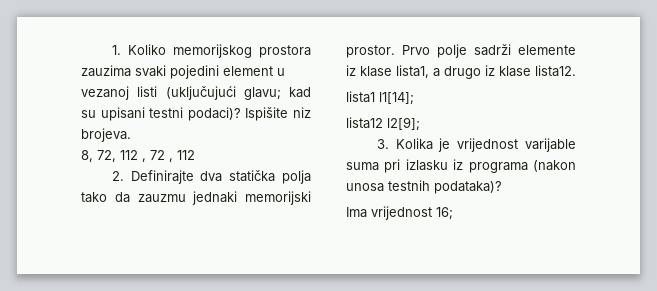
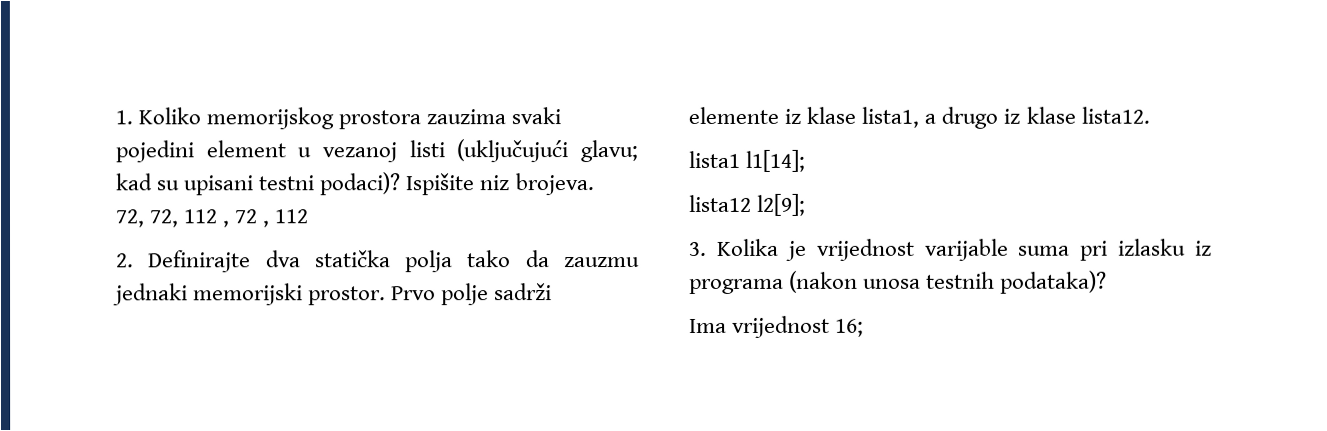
[81,150,93,162] 8, -> [115,209,145,228] 72,

